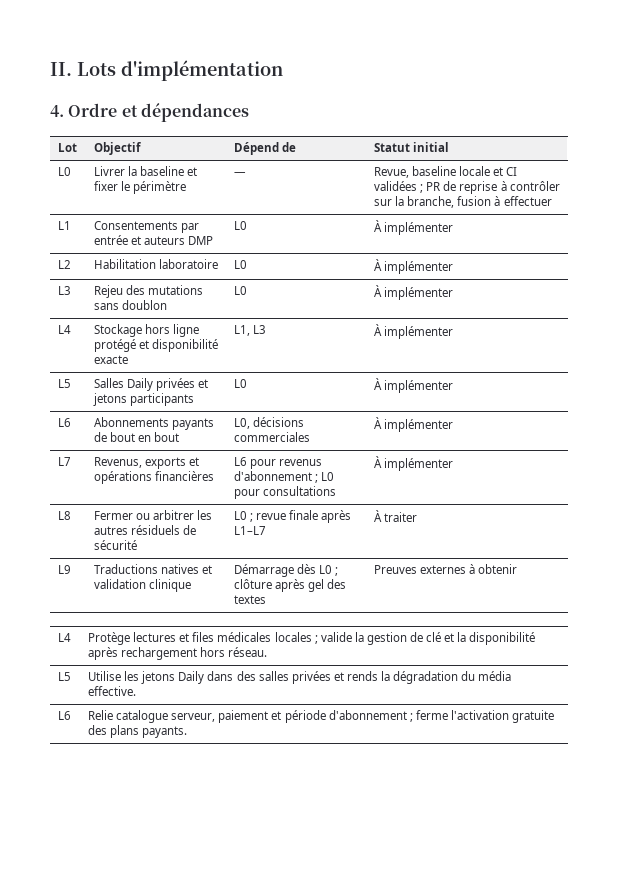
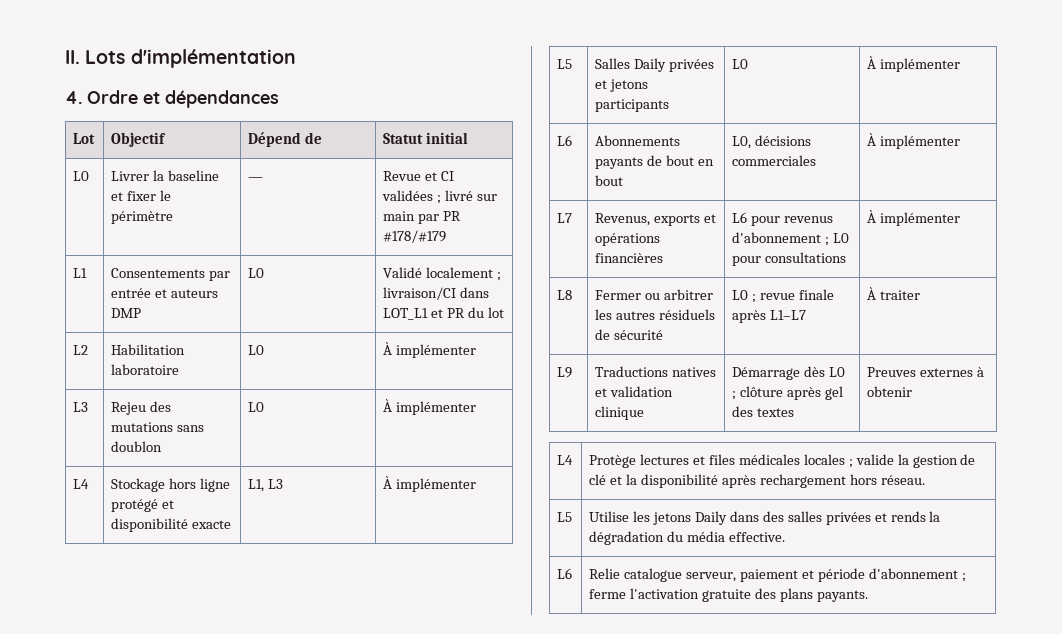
[374,166,491,178] Revue, baseline locale -> [383,171,422,181] Revue
[426,181,560,194] [374,196,552,208] PR de reprise à contrôler sur la branche, fusion à effectuer -> [445,190,498,201] [383,211,462,224] [383,230,447,243] livré sur main par PR #178/#179
[374,220,454,235] À implémenter -> [383,267,502,281] [383,287,490,300] [383,307,504,320] Validé localement ; livraison/CI dans LOT_L1 et PR du lot

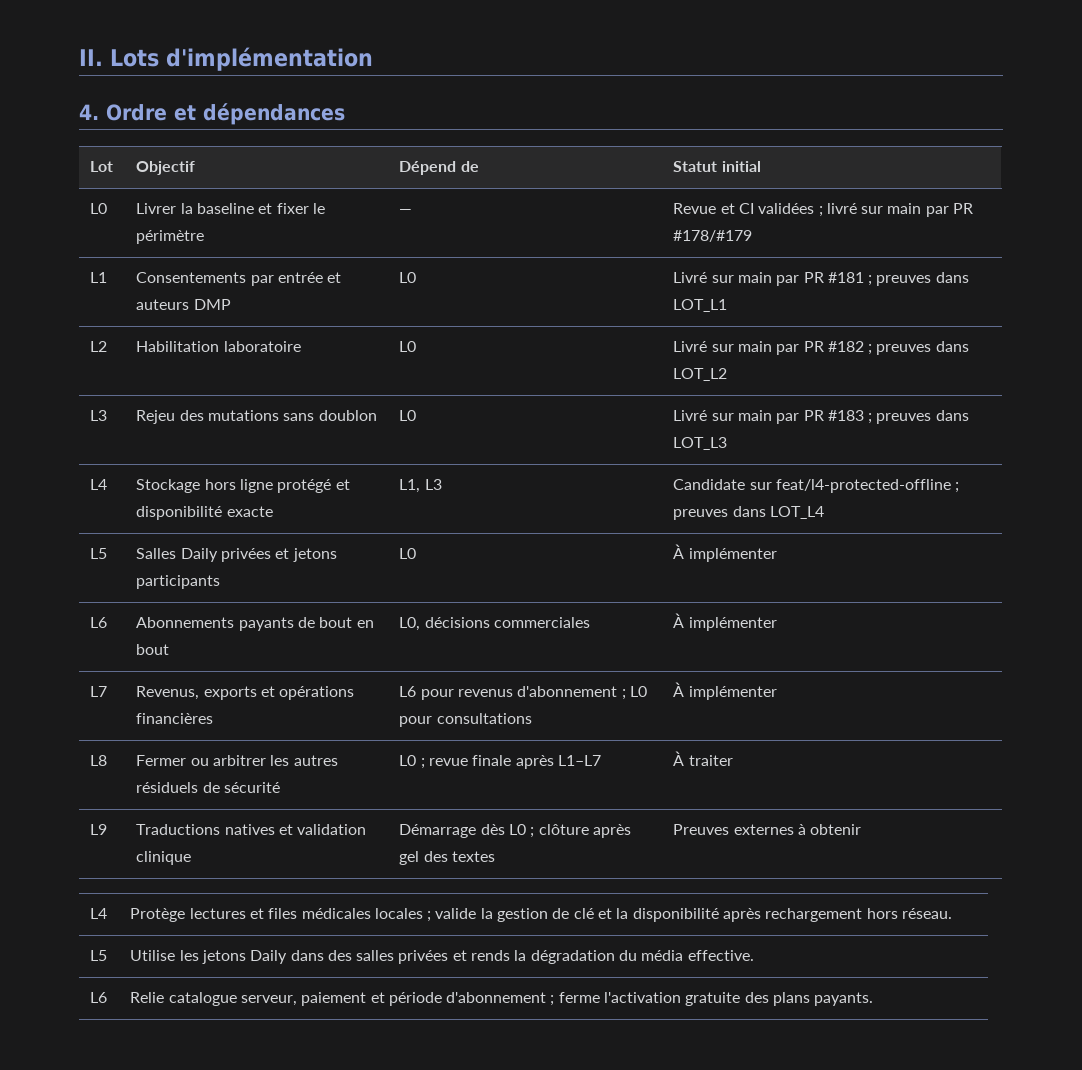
[383,267,502,281] [383,287,490,300] [383,307,504,320] [73,345,89,355] [111,344,186,355] [111,364,180,375] [248,345,265,355] [383,342,477,358] Validé localement ; livraison/CI dans LOT_L1 et PR du lot // L2 | Habilitation laboratoire | L0 | À implémenter -> [673,272,969,286] [673,299,728,312] [90,341,108,352] [136,341,301,352] [399,341,417,352] [673,341,969,355] [673,368,728,381] Livré sur main par PR #181 ; preuves dans LOT_L1 // L2 | Habilitation laboratoire | L0 | Livré sur main par PR #182 ; preuves dans LOT_L2
[383,399,477,415] À implémenter -> [673,410,969,424] [673,437,728,450] Livré sur main par PR #183 ; preuves dans LOT_L3
[383,476,477,492] À implémenter -> [673,479,960,493] [673,506,824,520] Candidate sur feat/l4-protected-offline ; preuves dans LOT_L4

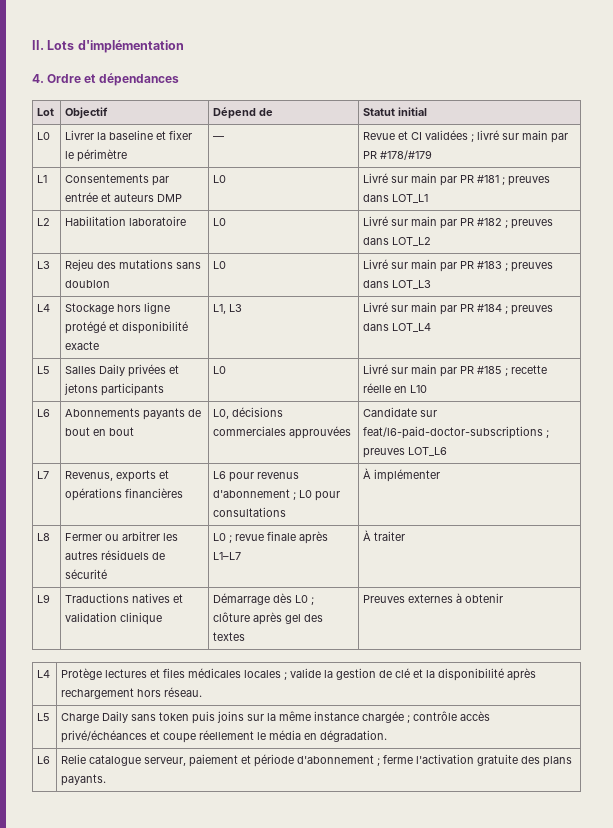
[673,479,951,493] Candidate sur feat/l4-protected-offline -> [363,302,503,315] Livré sur main par PR #184
[673,544,777,562] À implémenter -> [363,364,548,377] [363,383,428,393] Livré sur main par PR #185 ; recette réelle en L10
[673,613,777,631] | À implémenter -> [289,426,352,439] [363,407,438,417] [363,426,550,439] [363,447,448,458] approuvées | Candidate sur feat/l6-paid-doctor-subscriptions ; preuves LOT_L6
[130,950,754,964] Utilise les jetons Daily dans des salles privées et rends la dégradation du média effective. -> [61,711,491,724] [61,730,388,743] Charge Daily sans token puis joins sur la même instance chargée ; contrôle accès privé/échéances et coupe réellement le média en dégradation.

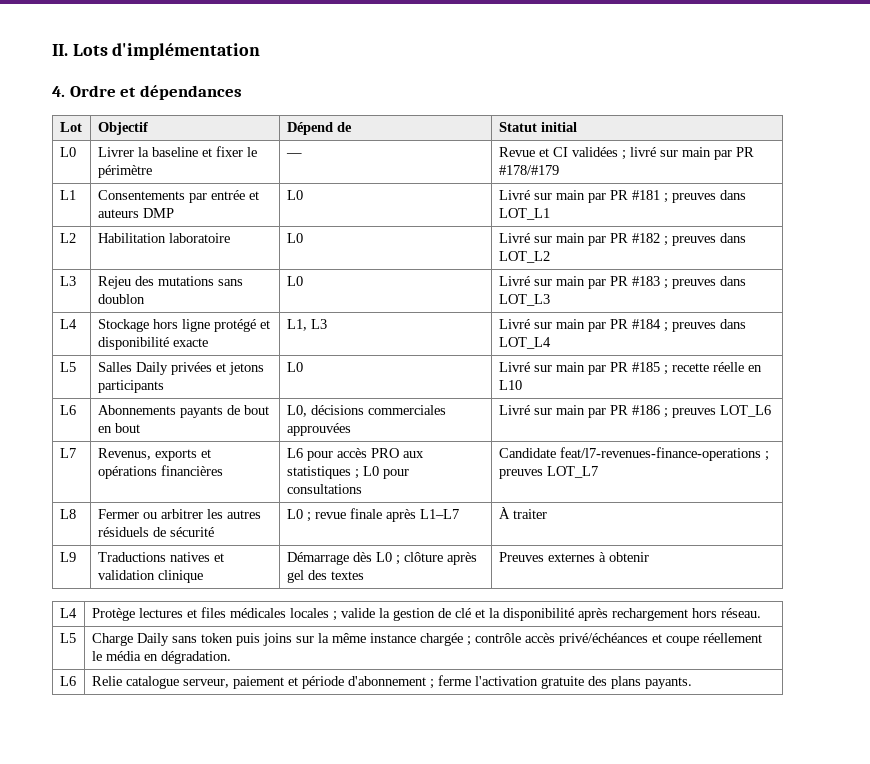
[363,407,438,417] [363,426,544,439] Candidate sur feat/l6-paid-doctor-subscriptions -> [498,405,660,418] Livré sur main par PR #186
[257,472,300,479] [213,489,291,498] revenus d'abonnement -> [336,448,424,458] [286,466,351,479] accès PRO aux statistiques
[363,468,441,482] À implémenter -> [498,447,769,461] [498,466,598,479] Candidate feat/l7-revenues-finance-operations ; preuves LOT_L7

